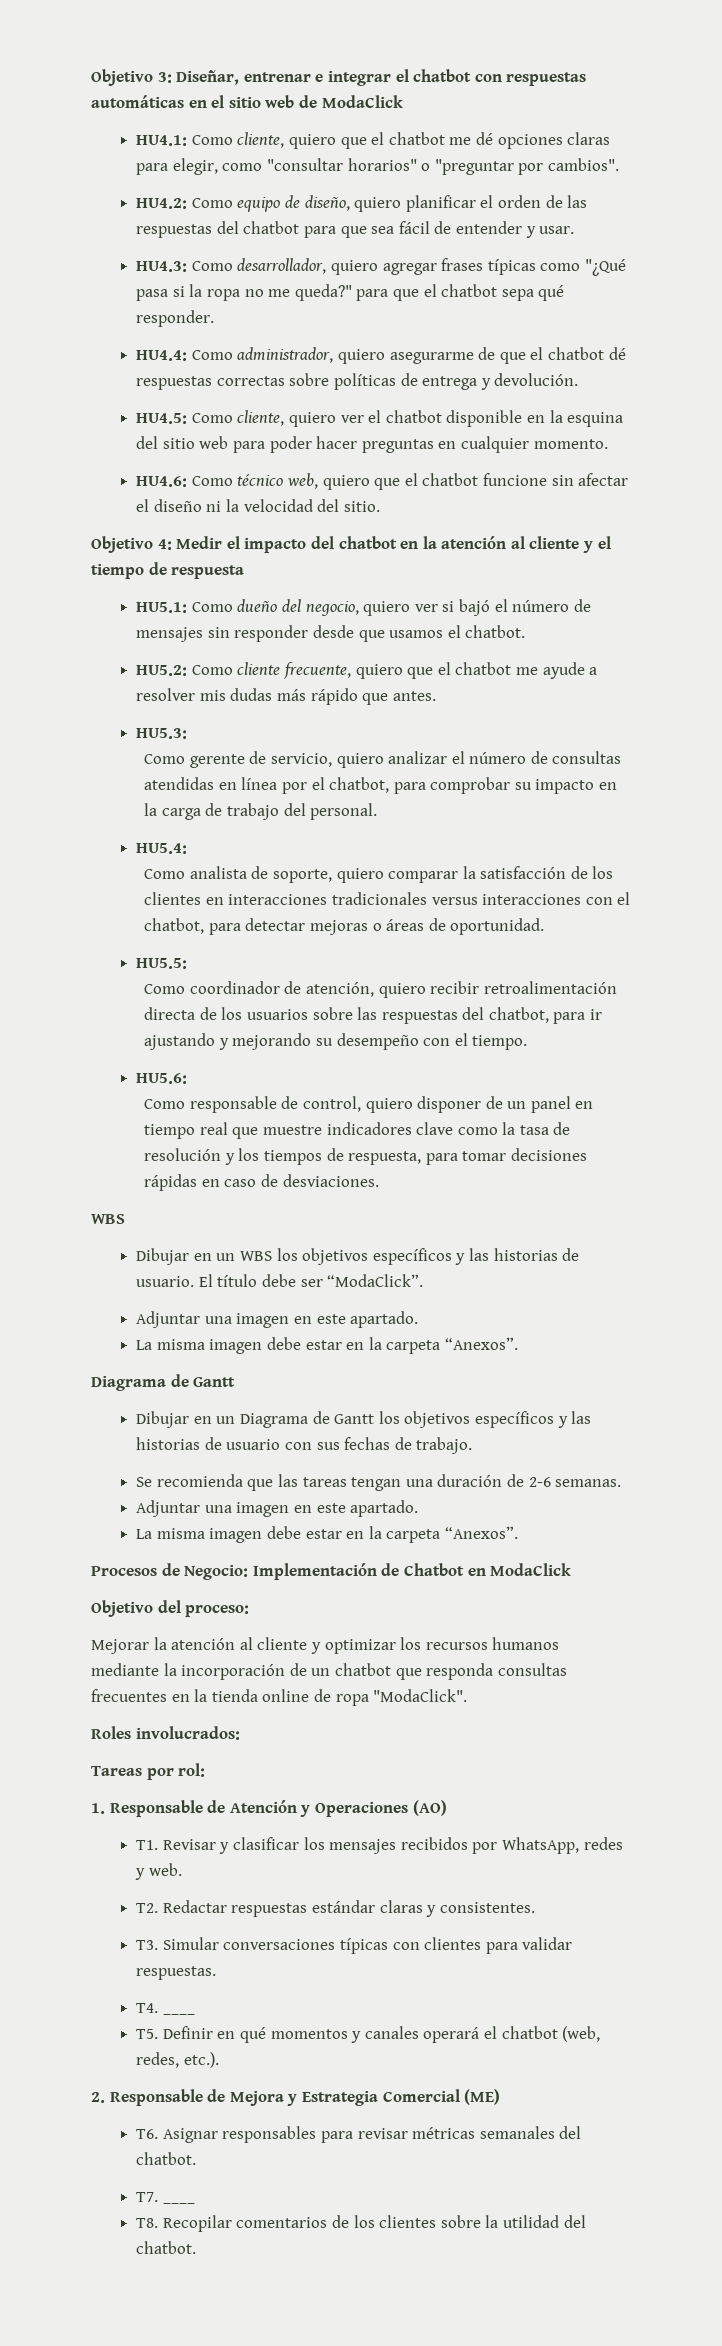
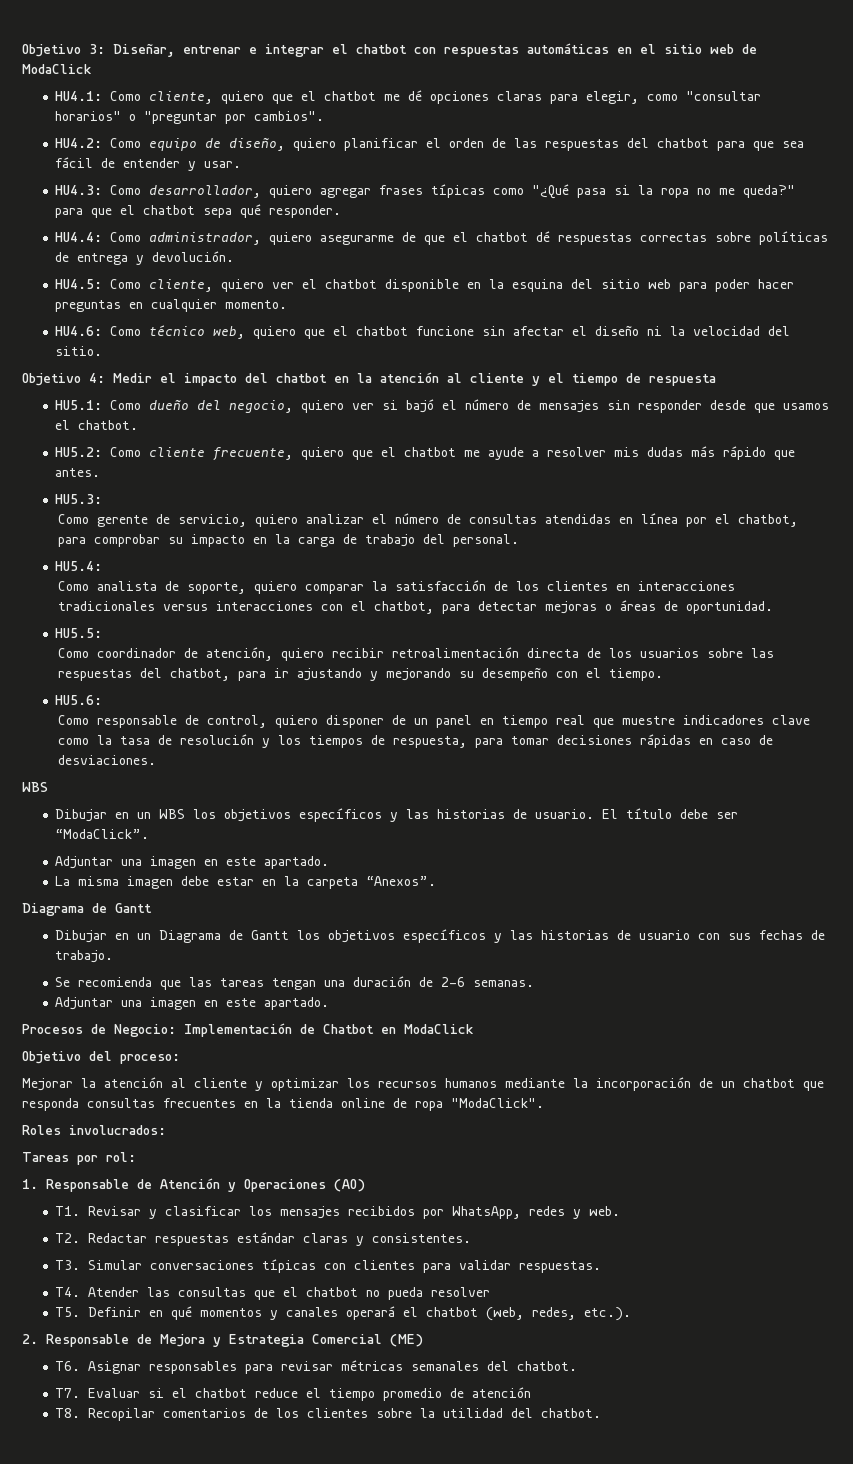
[136,1526,518,1543] // La misma imagen debe estar en la carpeta “Anexos”. -> (330, 1003) none
[162,2013,195,2015] ____ -> [88,1287,491,1300] Atender las consultas que el chatbot no pueda resolver
[162,2202,195,2204] ____ -> [88,1387,532,1401] Evaluar si el chatbot reduce el tiempo promedio de atención

